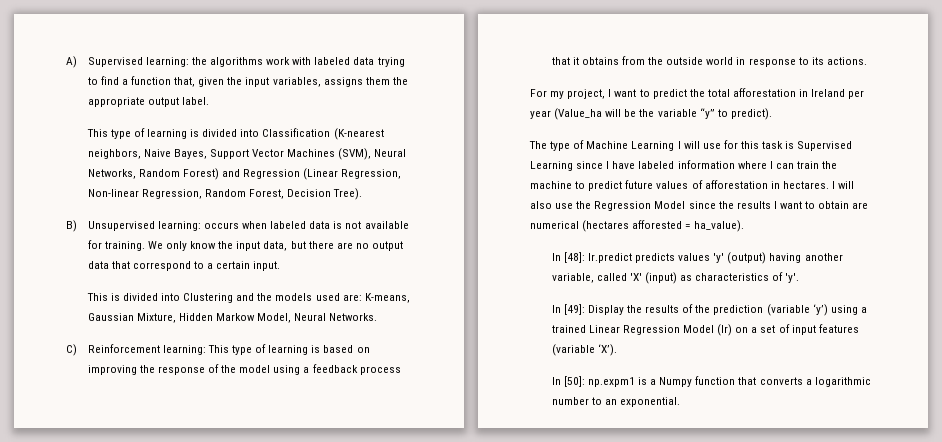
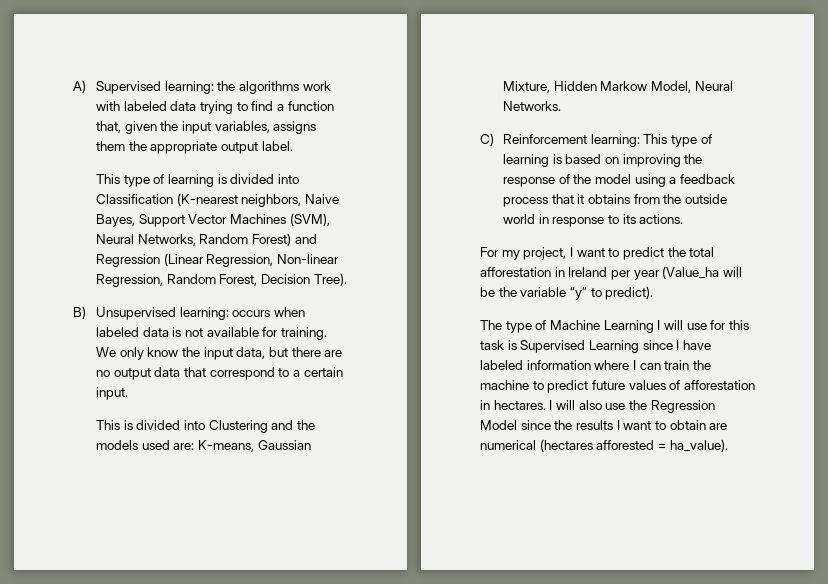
[551,252,843,264] [551,272,800,284] [551,304,867,316] [551,324,859,336] [551,344,617,356] [551,376,871,387] [551,397,680,407] // In [48]: lr.predict predicts values 'y' (output) having another variable, called 'X' (input) as characteristics of 'y'. // In [49]: Display the results of the prediction (variable ‘y’) using a trained Linear Regression Model (lr) on a set of input features (variable ‘X’). // In [50]: np.expm1 is a Numpy function that converts a logarithmic number to an exponential. -> (728, 445) none

